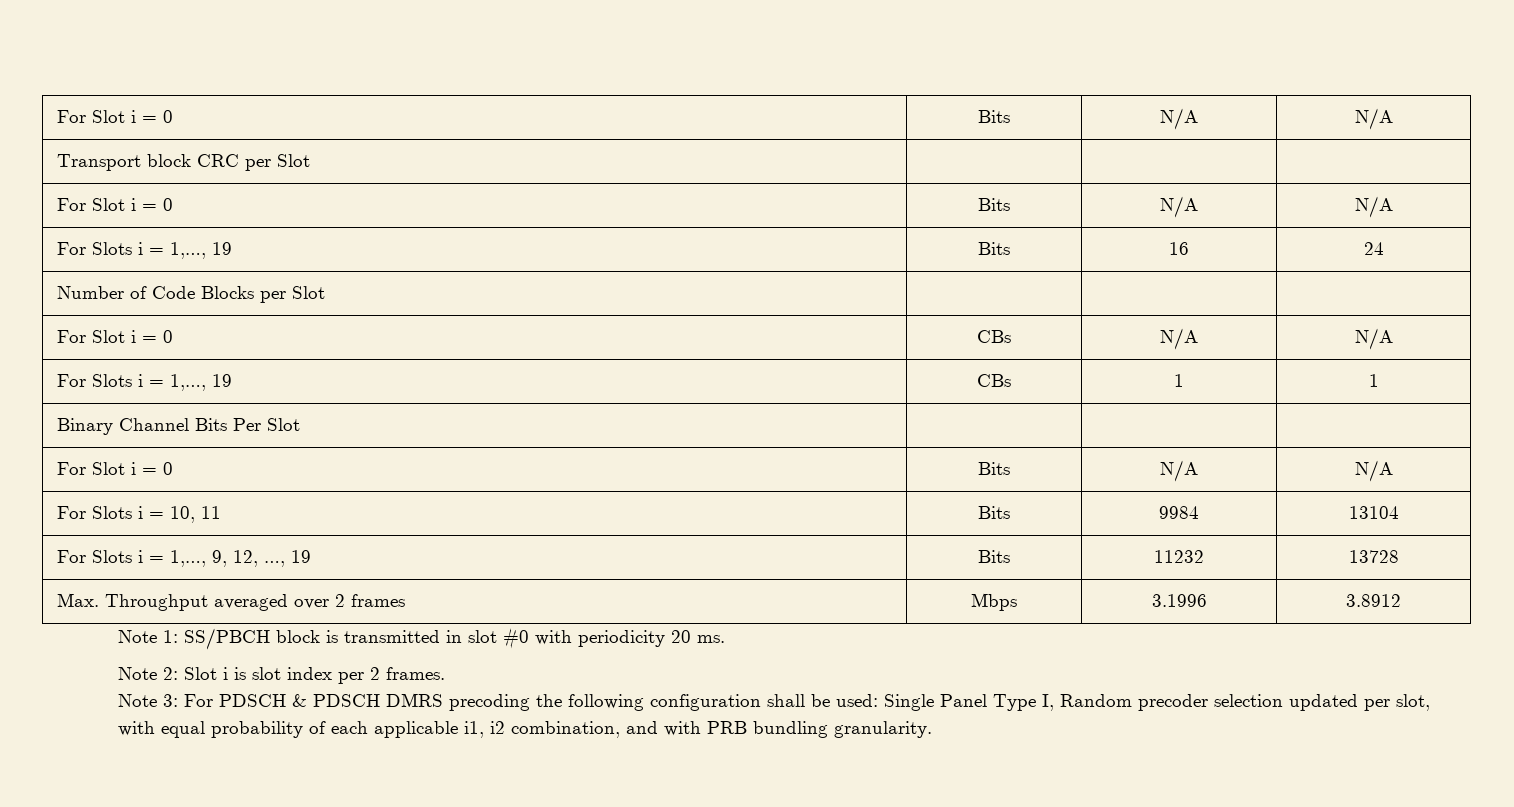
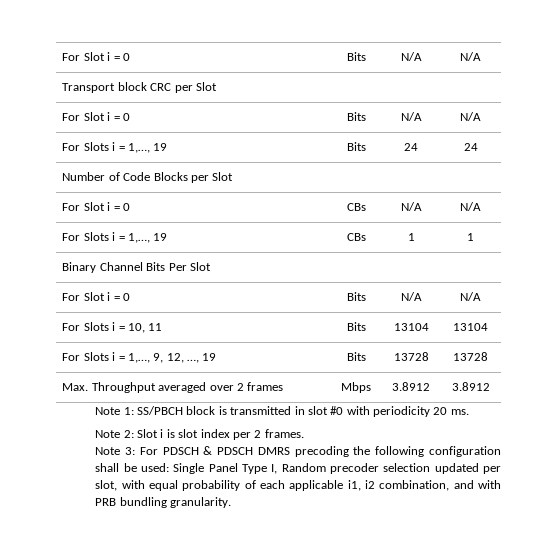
[1169,242,1189,255] 16 -> [404,143,418,151] 24
[1159,506,1199,519] 9984 -> [393,323,429,331] 13104
[1154,550,1204,563] 11232 -> [393,352,429,361] 13728
[1151,594,1207,607] 3.1996 -> [392,382,430,391] 3.8912

